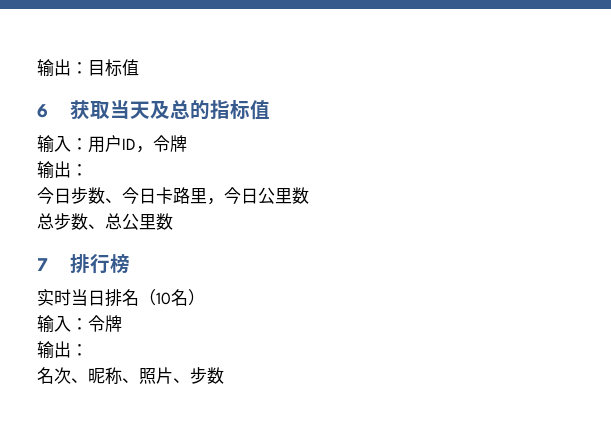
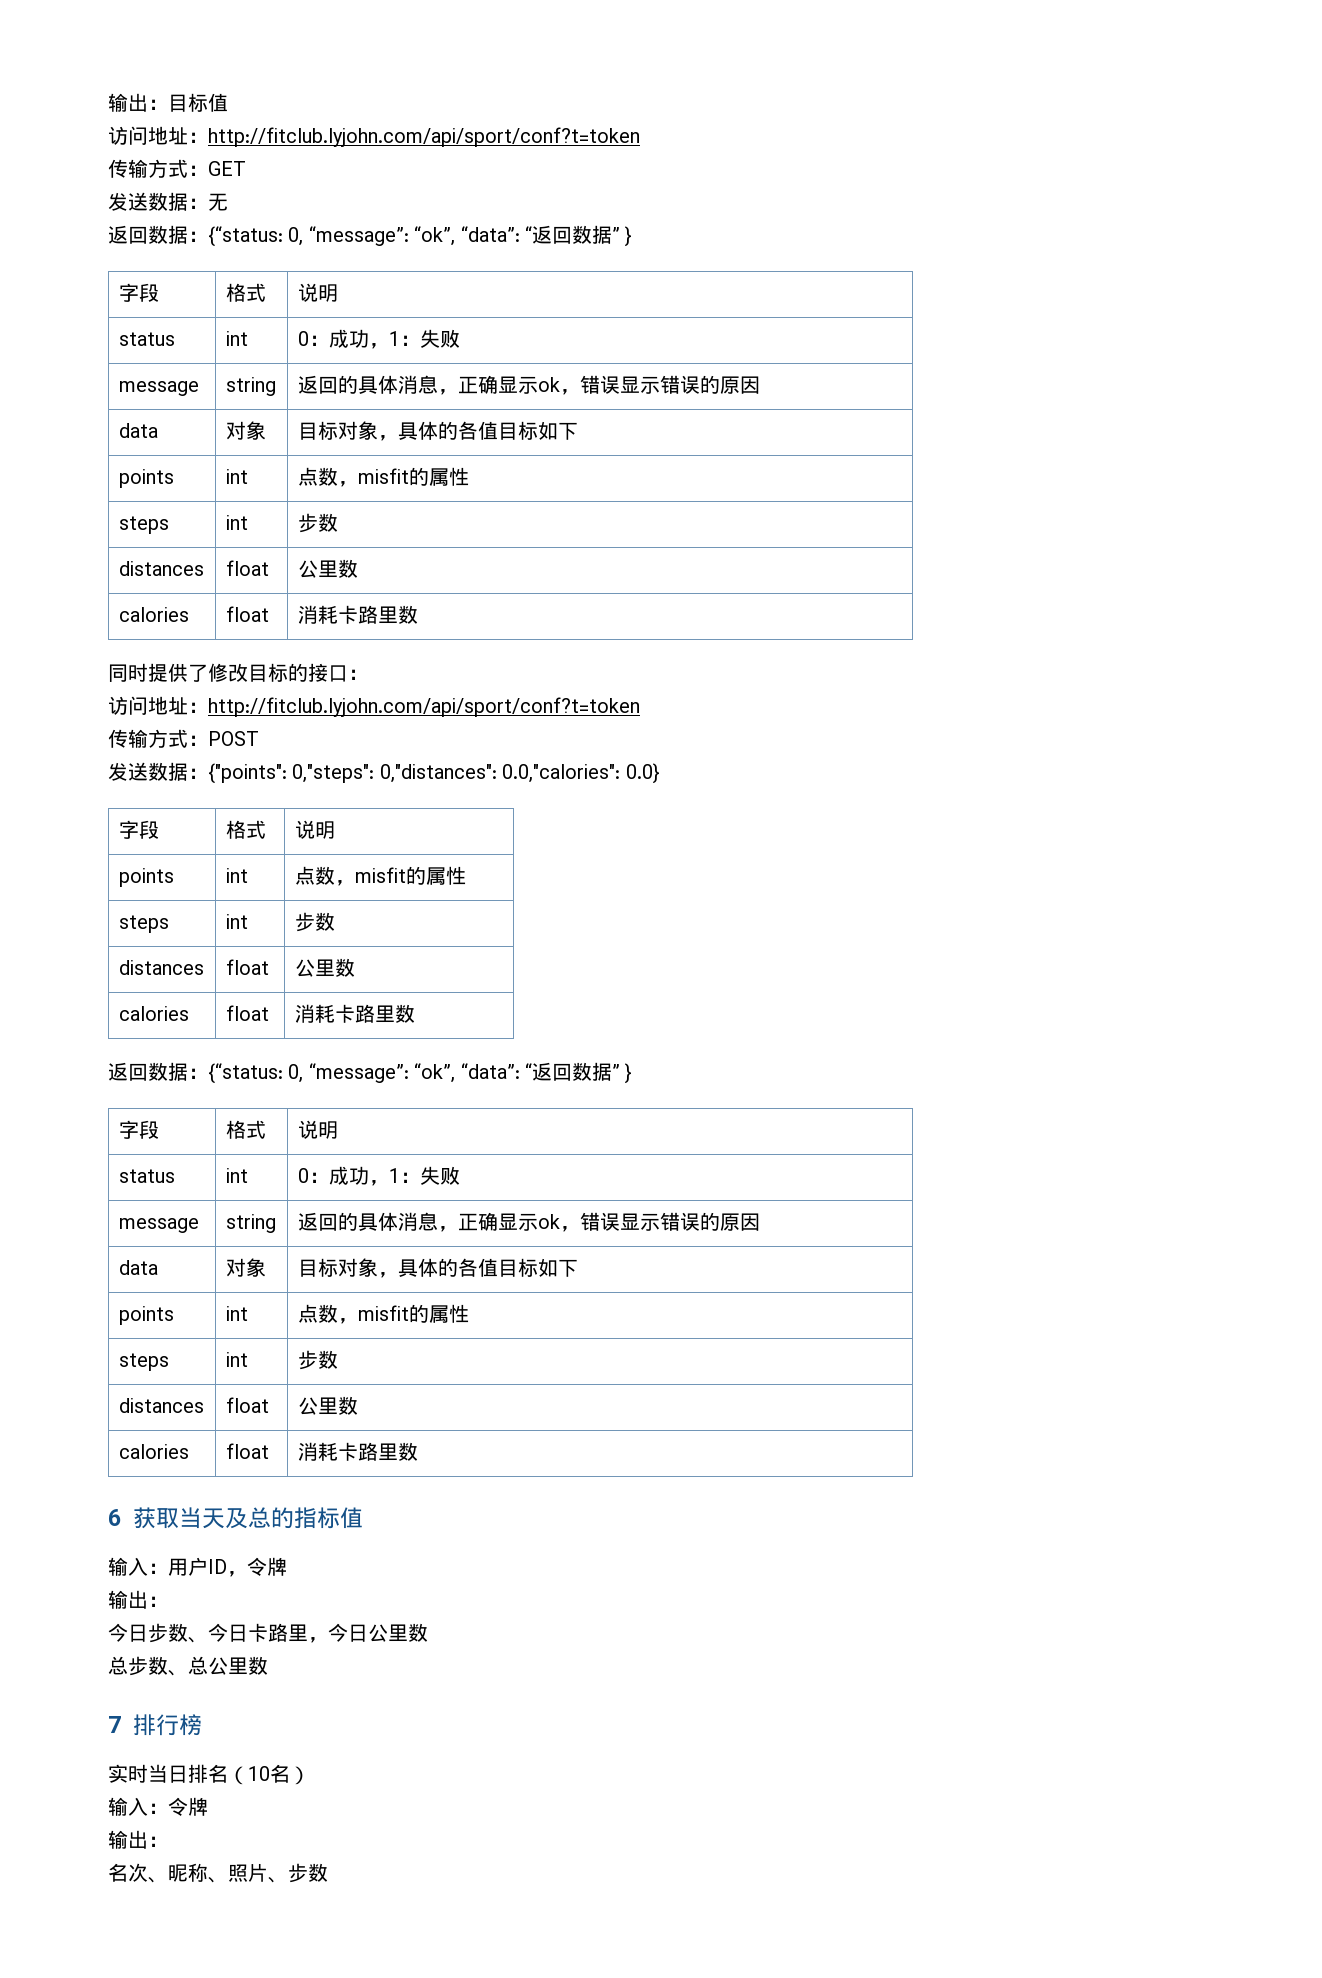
(139, 67) none -> [108,126,640,147] [108,159,246,178] [108,192,228,211] [108,225,633,247] [118,283,159,302] [225,283,266,302] [297,283,338,302] [118,332,175,346] [225,331,248,346] [297,329,460,349] [118,381,199,396] [225,377,276,396] [297,375,760,395] [118,423,158,438] [225,421,266,440] [297,421,578,441] [118,469,174,488] [225,469,248,484] [297,467,469,487] [118,516,169,534] [225,515,248,530] [297,513,338,533] [118,561,204,576] [225,560,269,576] [297,559,358,578] [118,607,189,622] [225,606,269,622] [297,605,418,624] [108,663,368,682] [108,696,640,717] [108,729,259,748] [108,762,660,784] [118,820,159,839] [225,820,266,839] [294,820,335,839] [118,868,174,887] [225,868,248,883] [294,866,466,886] [118,915,169,933] [225,914,248,929] [294,912,335,932] [118,960,204,975] [225,959,269,975] [294,958,355,977] [118,1006,189,1021] [225,1005,269,1021] [294,1004,415,1023] [108,1062,633,1084] [118,1120,159,1139] [225,1120,266,1139] [297,1120,338,1139] [118,1169,175,1183] [225,1168,248,1183] [297,1166,460,1186] [118,1218,199,1233] [225,1214,276,1233] [297,1212,760,1232] [118,1260,158,1275] [225,1258,266,1277] [297,1258,578,1278] [118,1306,174,1325] [225,1306,248,1321] [297,1304,469,1324] [118,1353,169,1371] [225,1352,248,1367] [297,1350,338,1370] [118,1398,204,1413] [225,1397,269,1413] [297,1396,358,1415] [118,1444,189,1459] [225,1443,269,1459] [297,1442,418,1461] // 访问地址：http://fitclub.lyjohn.com/api/sport/conf?t=token // 传输方式：GET // 发送数据：无 // 返回数据：{“status: 0, “message”: “ok”, “data”: “返回数据” } // 字段 | 格式 | 说明 // status | int | 0：成功，1：失败 // message | string | 返回的具体消息，正确显示ok，错误显示错误的原因 // data | 对象 | 目标对象，具体的各值目标如下 // points | int | 点数，misfit的属性 // steps | int | 步数 // distances | float | 公里数 // calories | float | 消耗卡路里数 // 同时提供了修改目标的接口： // 访问地址：http://fitclub.lyjohn.com/api/sport/conf?t=token // 传输方式：POST // 发送数据：{"points": 0,"steps": 0,"distances": 0.0,"calories": 0.0} // 字段 | 格式 | 说明 // points | int | 点数，misfit的属性 // steps | int | 步数 // distances | float | 公里数 // calories | float | 消耗卡路里数 // 返回数据：{“status: 0, “message”: “ok”, “data”: “返回数据” } // 字段 | 格式 | 说明 // status | int | 0：成功，1：失败 // message | string | 返回的具体消息，正确显示ok，错误显示错误的原因 // data | 对象 | 目标对象，具体的各值目标如下 // points | int | 点数，misfit的属性 // steps | int | 步数 // distances | float | 公里数 // calories | float | 消耗卡路里数

